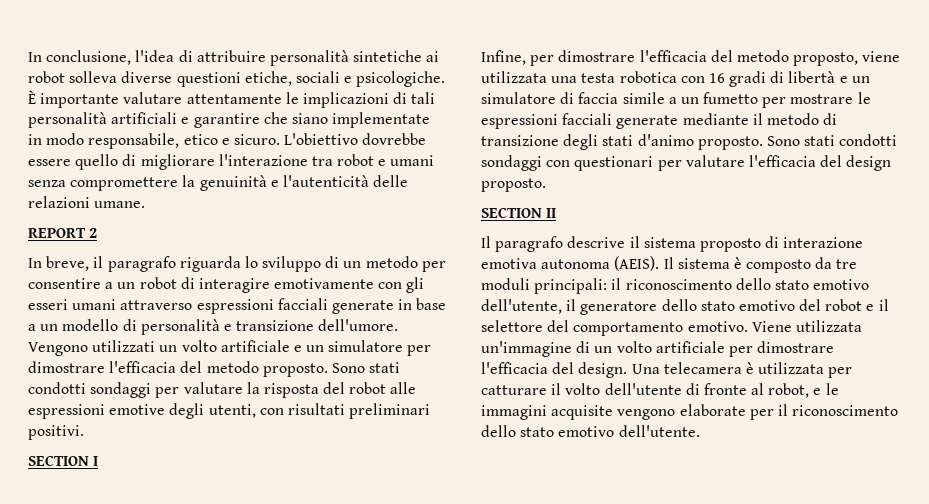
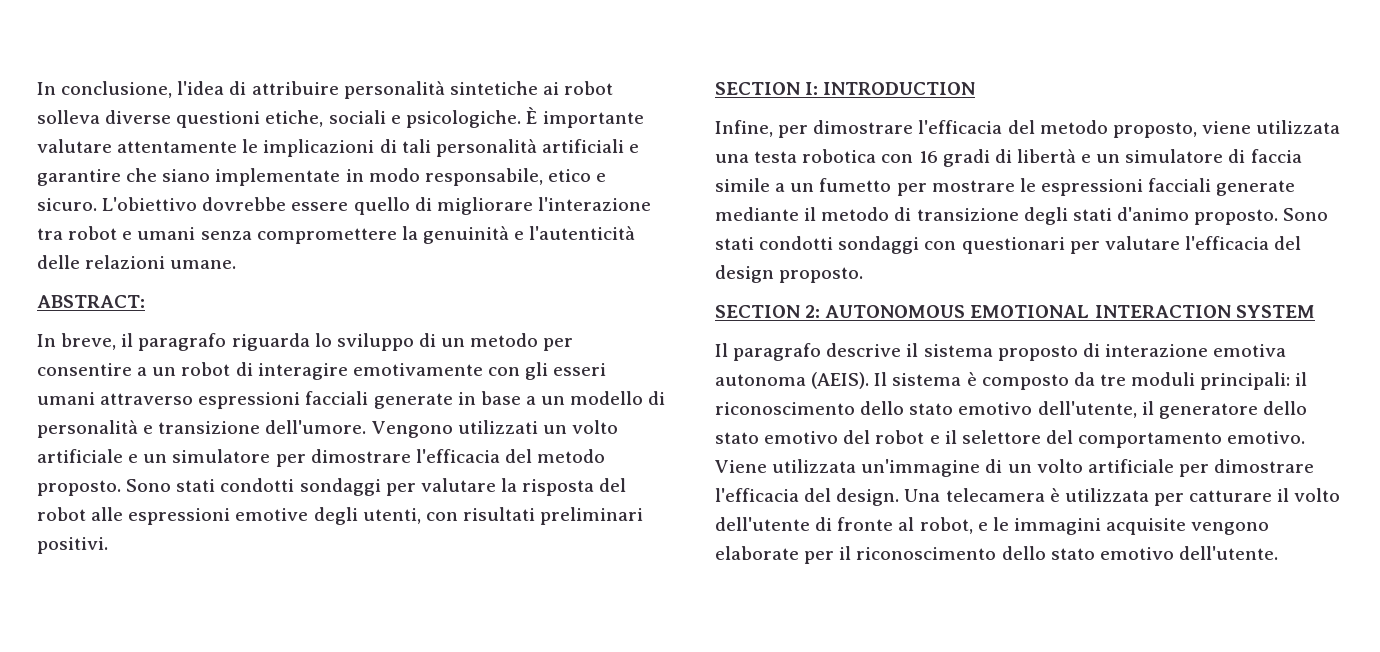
[28,228,98,238] REPORT 2 -> [37,295,145,308] ABSTRACT:
[93,456,99,466] I -> [805,82,976,95] I: INTRODUCTION
[546,208,557,218] II -> [805,305,1315,318] 2: AUTONOMOUS EMOTIONAL INTERACTION SYSTEM

